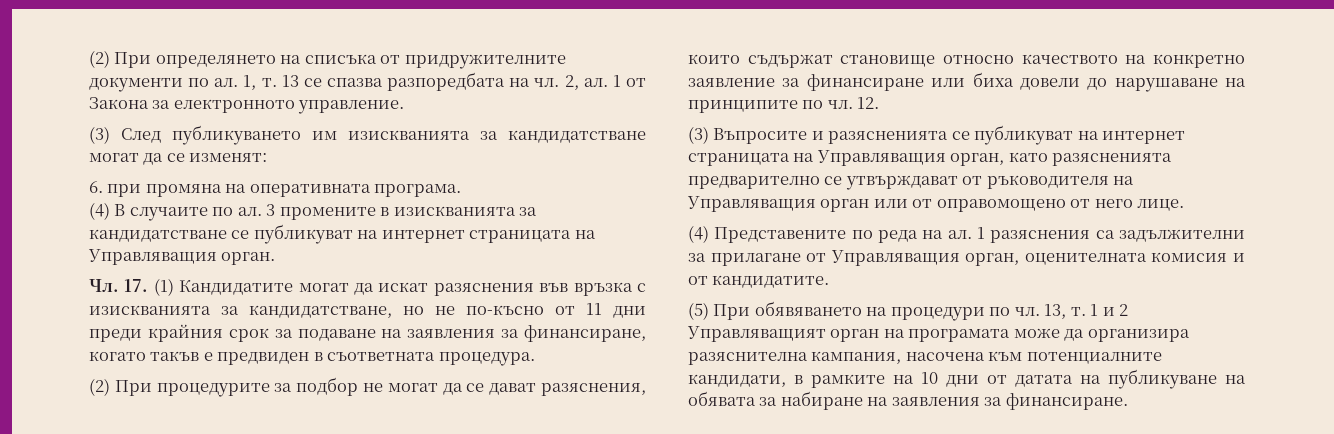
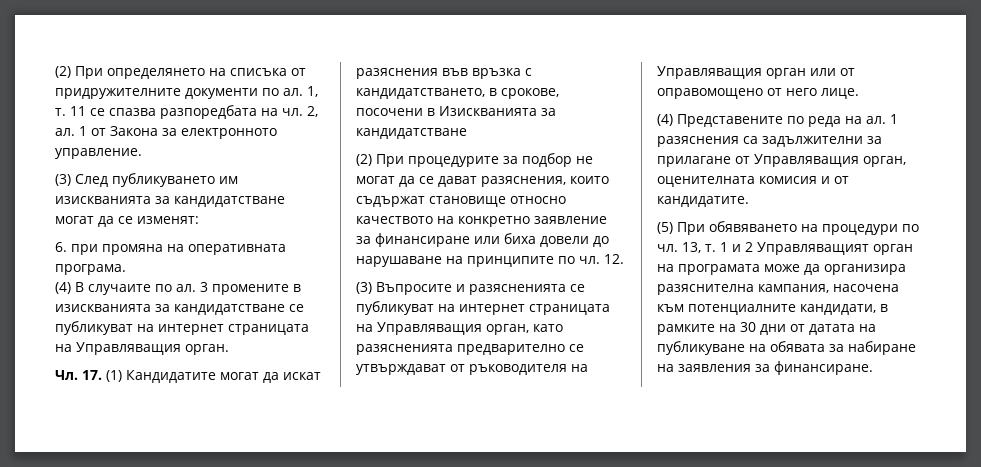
[281,75,299,87] 13 -> [70,106,86,116] 11
[89,303,646,318] [89,324,646,342] [89,351,535,366] изискванията за кандидатстване, но не по-късно от 11 дни преди крайния срок за подаване на заявления за финансиране, когато такъв е предвиден в съответната процедура. -> [356,88,559,99] [356,106,556,116] [356,128,467,139] кандидатстването, в срокове, пoсочени в Изискванията за кандидатстване
[921,372,938,384] 10 -> [740,322,756,332] 30

